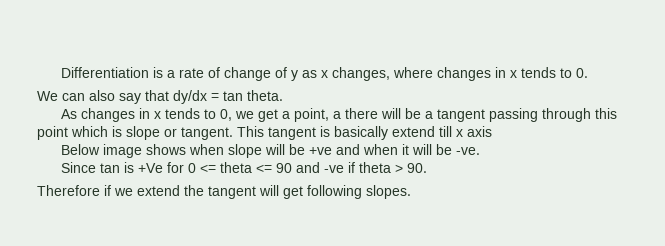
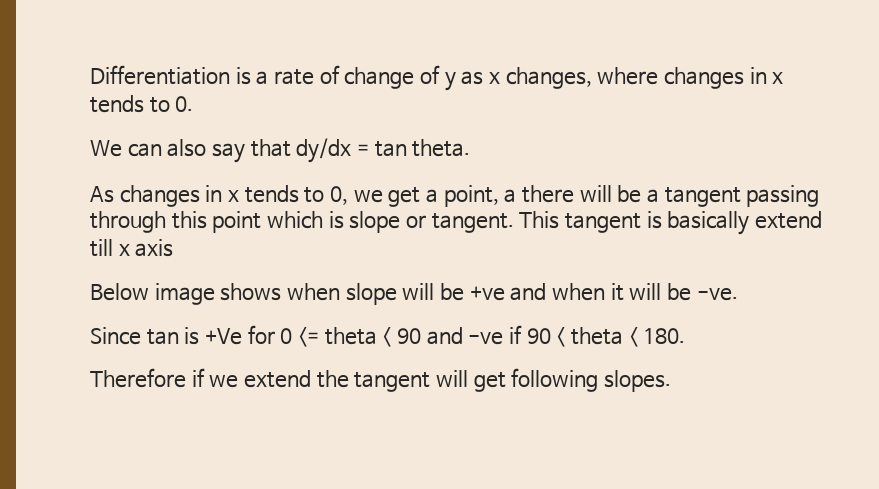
[255,164,272,173] <= -> [382,327,392,347] <
[358,162,427,173] theta > 90. -> [526,327,686,347] 90 < theta < 180.

